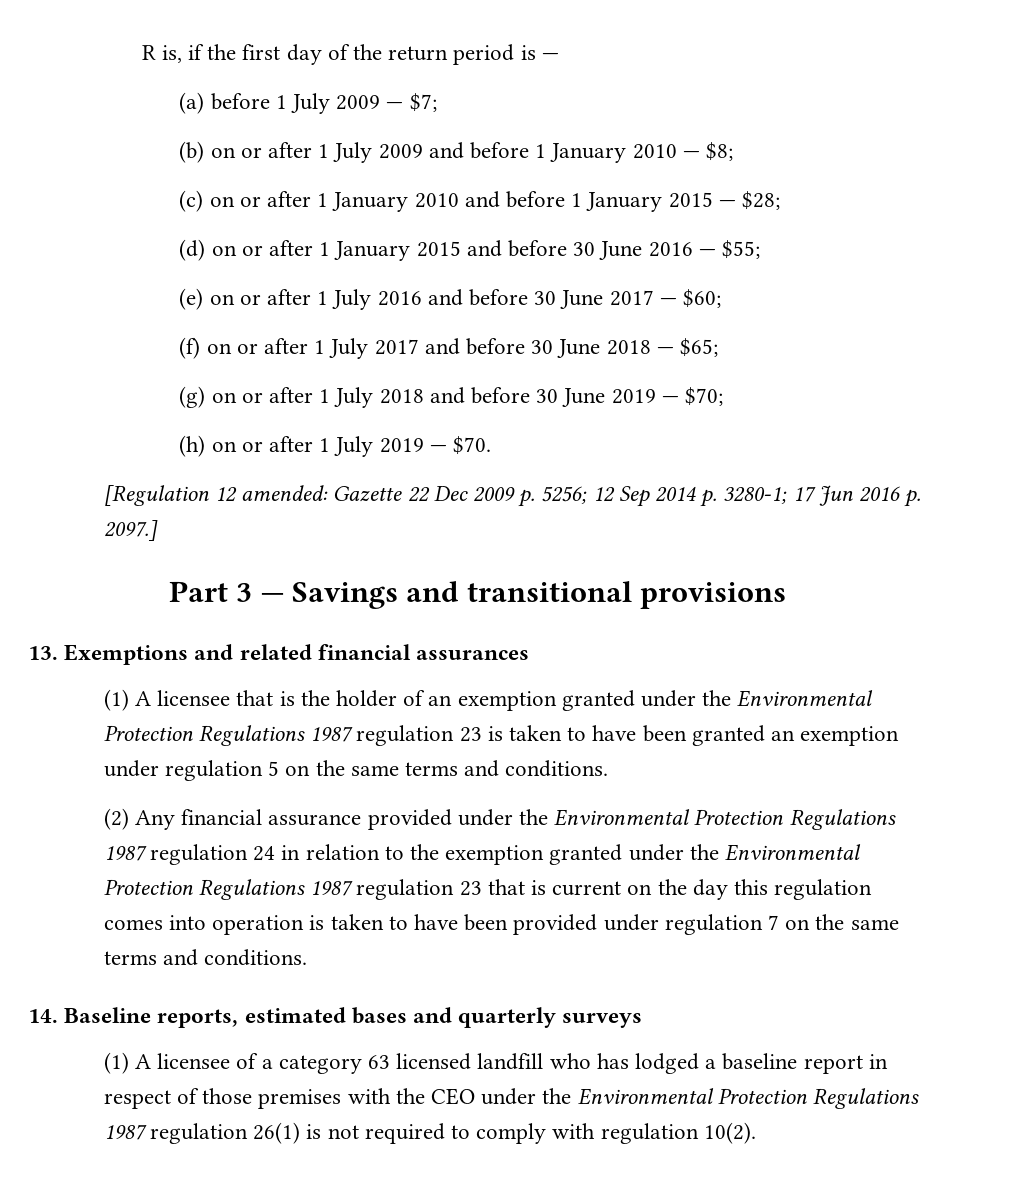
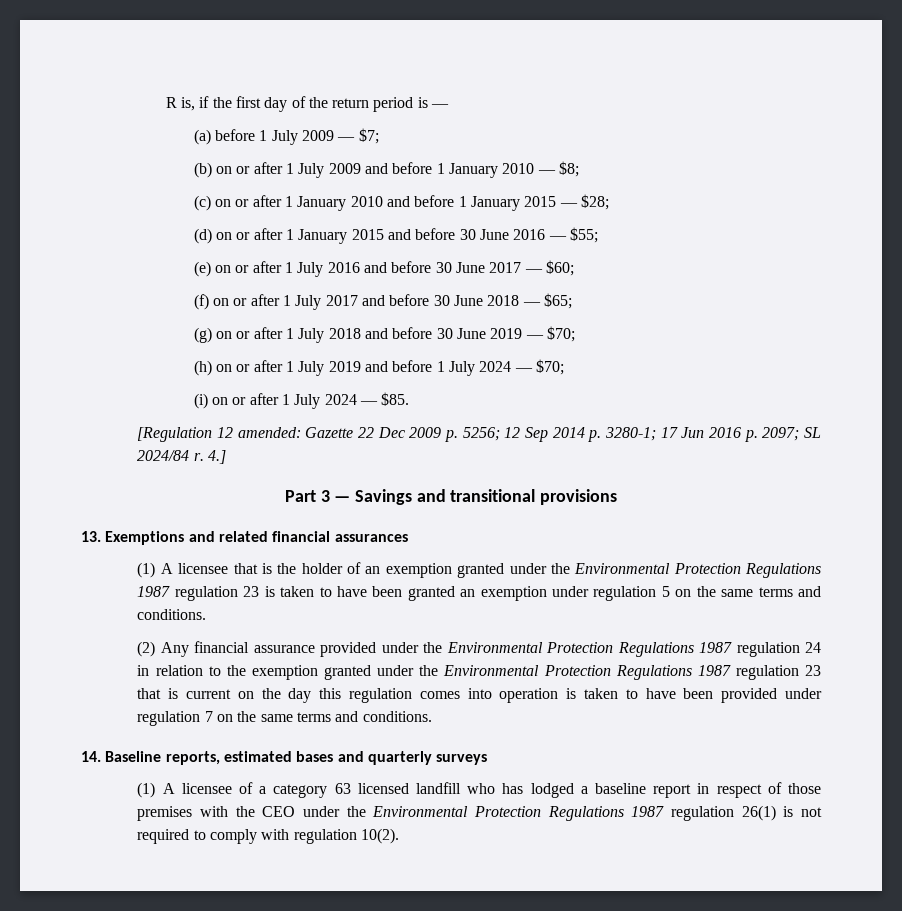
[429,436,492,455] — $70. -> [365,359,564,376] [193,392,410,409] and before 1 July 2024 — $70; // (i) on or after 1 July 2024 — $85.
[103,520,158,541] 2097.] -> [762,427,821,441] [137,450,227,464] 2097; SL 2024/84 r. 4.]

